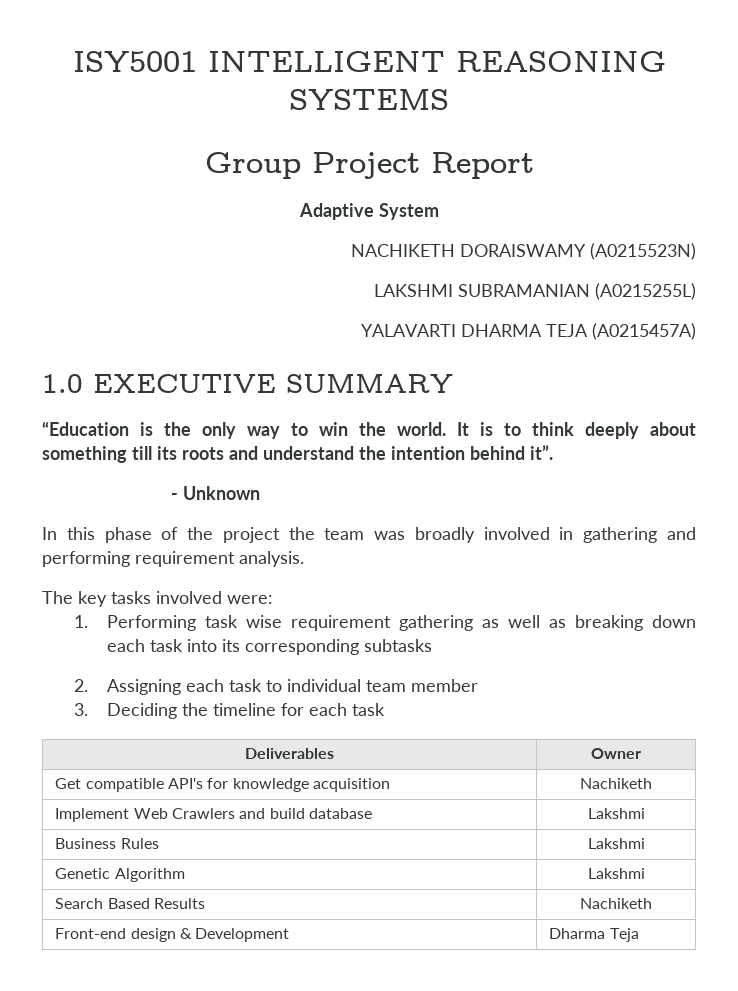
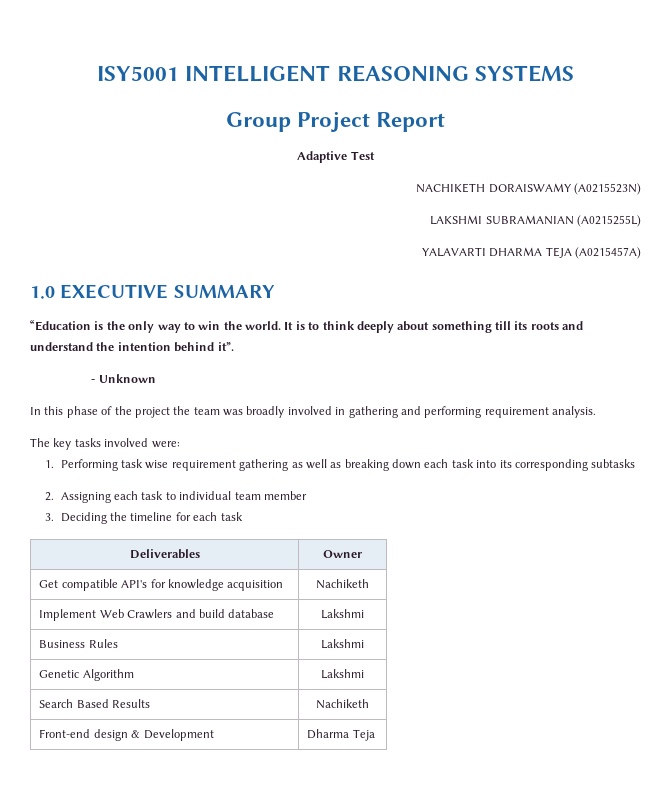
[378,203,439,220] System -> [350,151,375,160] Test

